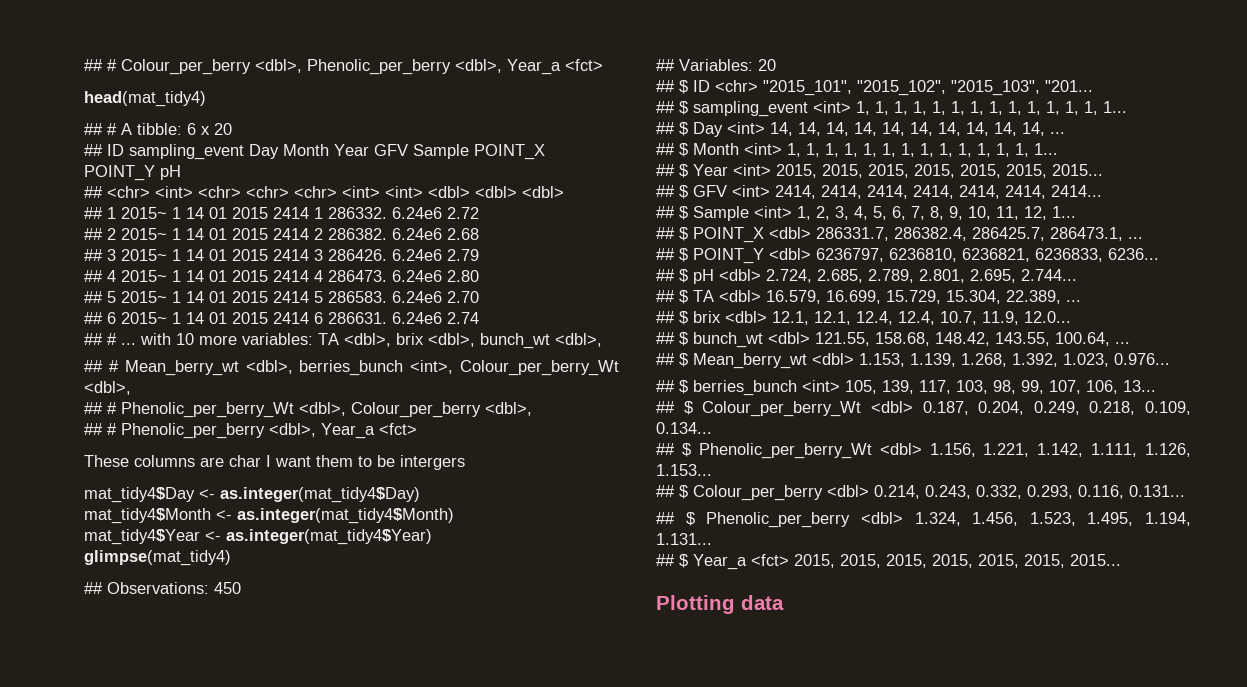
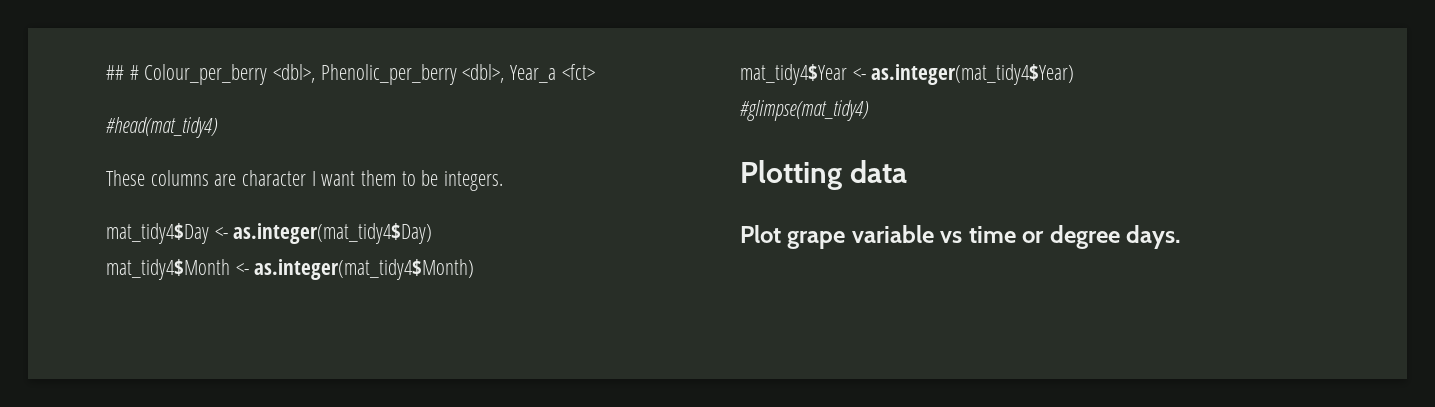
[84,91,206,107] [84,123,232,135] [84,144,545,160] [84,165,181,181] [84,186,564,198] [84,207,479,219] [84,228,479,240] [84,249,479,261] [84,270,479,282] [84,291,479,303] [84,312,479,324] [84,333,602,349] [84,360,619,376] [84,381,131,395] [84,402,532,418] [84,423,417,439] head(mat_tidy4) // ## # A tibble: 6 x 20 // ## ID sampling_event Day Month Year GFV Sample POINT_X POINT_Y pH // ## <chr> <int> <chr> <chr> <chr> <int> <int> <dbl> <dbl> <dbl> // ## 1 2015~ 1 14 01 2015 2414 1 286332. 6.24e6 2.72 // ## 2 2015~ 1 14 01 2015 2414 2 286382. 6.24e6 2.68 // ## 3 2015~ 1 14 01 2015 2414 3 286426. 6.24e6 2.79 // ## 4 2015~ 1 14 01 2015 2414 4 286473. 6.24e6 2.80 // ## 5 2015~ 1 14 01 2015 2414 5 286583. 6.24e6 2.70 // ## 6 2015~ 1 14 01 2015 2414 6 286631. 6.24e6 2.74 // ## # ... with 10 more variables: TA <dbl>, brix <dbl>, bunch_wt <dbl>, // ## # Mean_berry_wt <dbl>, berries_bunch <int>, Colour_per_berry_Wt <dbl>, // ## # Phenolic_per_berry_Wt <dbl>, Colour_per_berry <dbl>, // ## # Phenolic_per_berry <dbl>, Year_a <fct> -> [106,117,218,138] #head(mat_tidy4)
[229,455,261,467] char -> [242,170,307,186] character
[400,455,465,470] intergers -> [444,171,504,191] integers.
[84,550,231,566] [84,582,241,594] [656,59,776,71] [656,80,1093,96] [656,101,1127,117] [656,122,1065,137] [656,143,1058,157] [656,164,1103,178] [656,185,1102,199] [656,206,1076,221] [656,227,1143,243] [656,248,1159,264] [656,269,1077,284] [656,290,1081,304] [656,311,1071,325] [656,332,1130,348] [656,353,1170,369] [656,380,1156,396] [656,401,1191,417] [656,422,712,434] [656,443,1191,459] [656,464,712,476] [656,485,1185,501] [656,512,1191,528] [656,533,712,545] [656,554,1121,570] [656,595,784,614] glimpse(mat_tidy4) // ## Observations: 450 // ## Variables: 20 // ## $ ID <chr> "2015_101", "2015_102", "2015_103", "201... // ## $ sampling_event <int> 1, 1, 1, 1, 1, 1, 1, 1, 1, 1, 1, 1, 1, 1... // ## $ Day <int> 14, 14, 14, 14, 14, 14, 14, 14, 14, 14, ... // ## $ Month <int> 1, 1, 1, 1, 1, 1, 1, 1, 1, 1, 1, 1, 1, 1... // ## $ Year <int> 2015, 2015, 2015, 2015, 2015, 2015, 2015... // ## $ GFV <int> 2414, 2414, 2414, 2414, 2414, 2414, 2414... // ## $ Sample <int> 1, 2, 3, 4, 5, 6, 7, 8, 9, 10, 11, 12, 1... // ## $ POINT_X <dbl> 286331.7, 286382.4, 286425.7, 286473.1, ... // ## $ POINT_Y <dbl> 6236797, 6236810, 6236821, 6236833, 6236... // ## $ pH <dbl> 2.724, 2.685, 2.789, 2.801, 2.695, 2.744... // ## $ TA <dbl> 16.579, 16.699, 15.729, 15.304, 22.389, ... // ## $ brix <dbl> 12.1, 12.1, 12.4, 12.4, 10.7, 11.9, 12.0... // ## $ bunch_wt <dbl> 121.55, 158.68, 148.42, 143.55, 100.64, ... // ## $ Mean_berry_wt <dbl> 1.153, 1.139, 1.268, 1.392, 1.023, 0.976... // ## $ berries_bunch <int> 105, 139, 117, 103, 98, 99, 107, 106, 13... // ## $ Colour_per_berry_Wt <dbl> 0.187, 0.204, 0.249, 0.218, 0.109, 0.134... // ## $ Phenolic_per_berry_Wt <dbl> 1.156, 1.221, 1.142, 1.111, 1.126, 1.153... // ## $ Colour_per_berry <dbl> 0.214, 0.243, 0.332, 0.293, 0.116, 0.131... // ## $ Phenolic_per_berry <dbl> 1.324, 1.456, 1.523, 1.495, 1.194, 1.131... // ## $ Year_a <fct> 2015, 2015, 2015, 2015, 2015, 2015, 2015... // Plotting data -> [740,100,869,121] [740,160,908,190] [740,225,1182,249] #glimpse(mat_tidy4) // Plotting data // Plot grape variable vs time or degree days.

